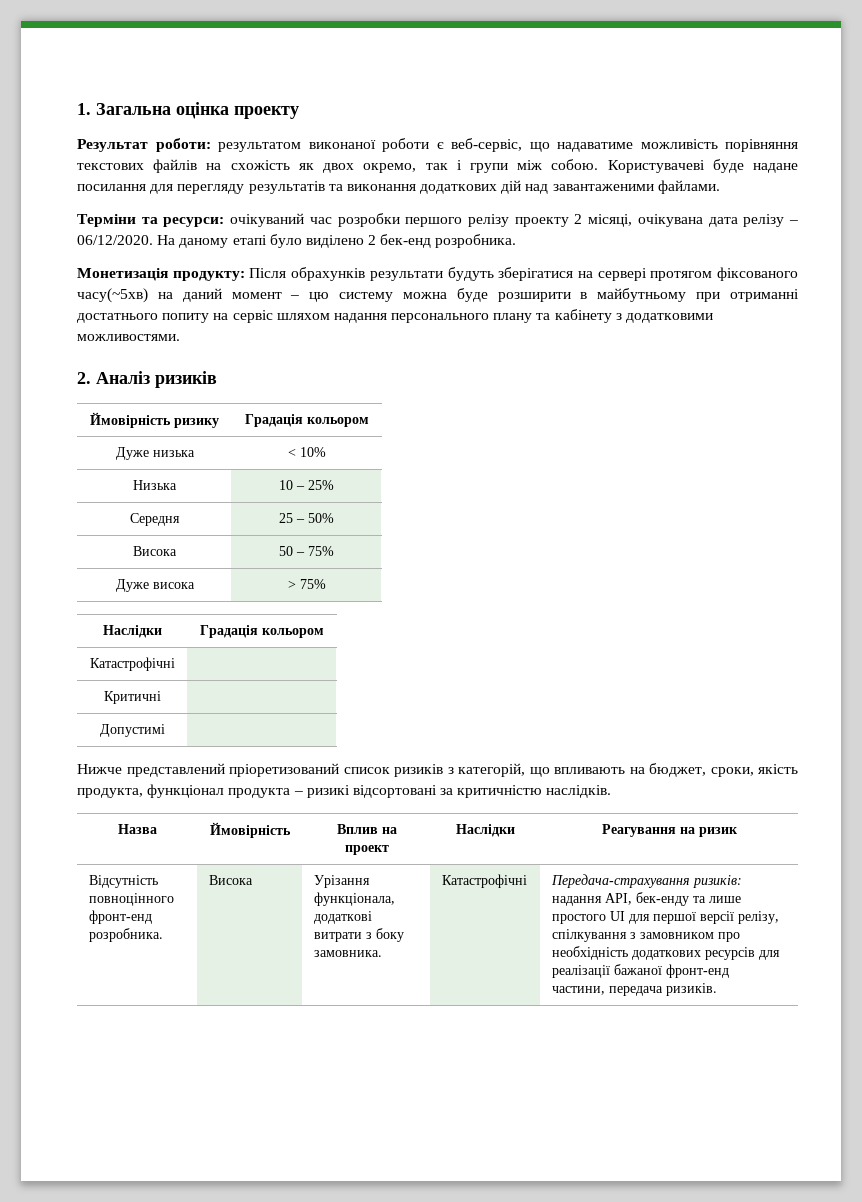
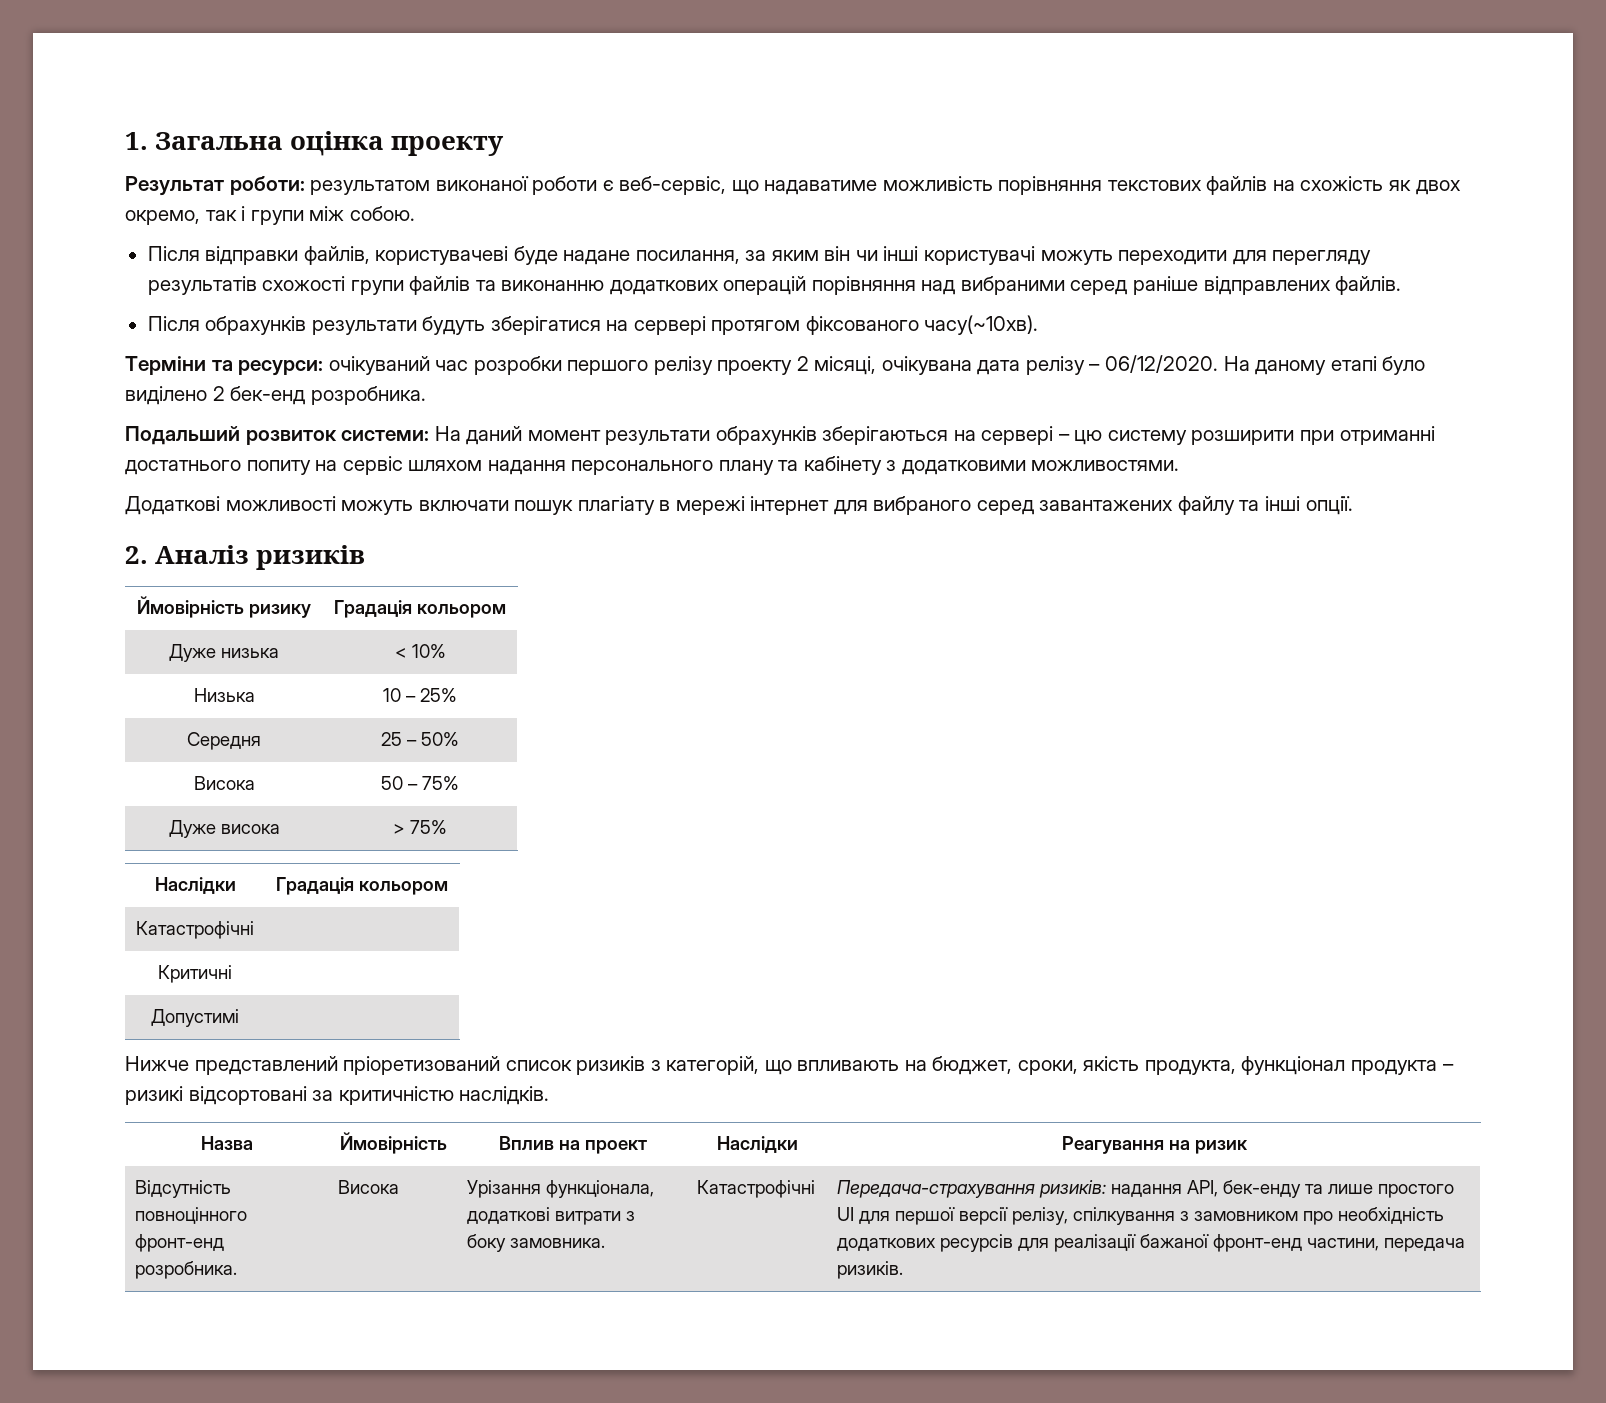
[607,159,798,173] [77,180,720,194] Користувачеві буде надане посилання для перегляду результатів та виконання додаткових дій над завантаженими файлами. -> [147,246,1372,265] [147,276,1402,295] [147,315,1039,335] // Після відправки файлів, користувачеві буде надане посилання, за яким він чи інші користувачі можуть переходити для перегляду результатів схожості групи файлів та виконанню додаткових операцій порівняння над вибраними серед раніше відправлених файлів. // Після обрахунків результати будуть зберігатися на сервері протягом фіксованого часу(~10хв).
[77,267,798,281] [77,288,687,303] Монетизація продукту: Після обрахунків результати будуть зберігатися на сервері протягом фіксованого часу(~5хв) на даний момент – цю систему можна буде розширити в майбутньому -> [125,426,1295,445] Подальший розвиток системи: На даний момент результати обрахунків зберігаються на сервері – цю систему розширити
(180, 337) none -> [125,496,1353,515] // Додаткові можливості можуть включати пошук плагіату в мережі інтернет для вибраного серед завантажених файлу та інші опції.

